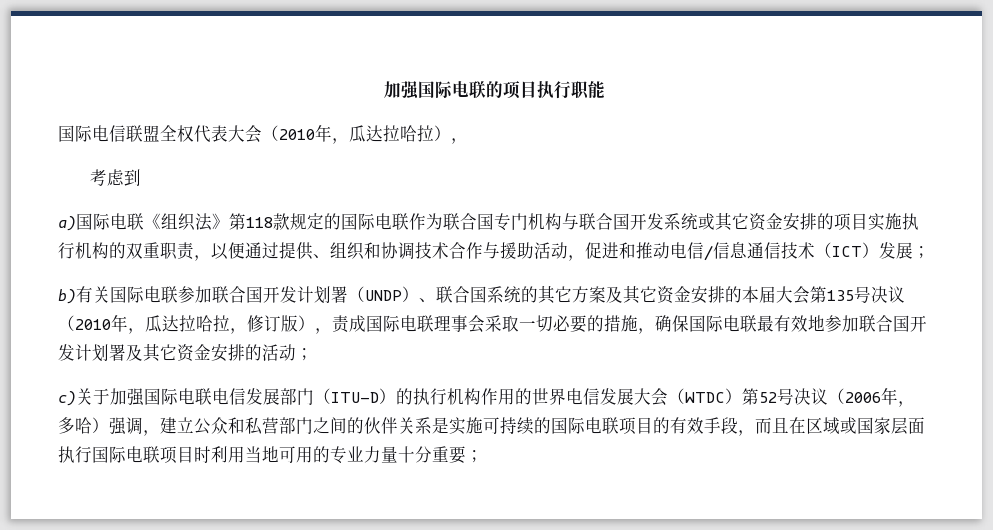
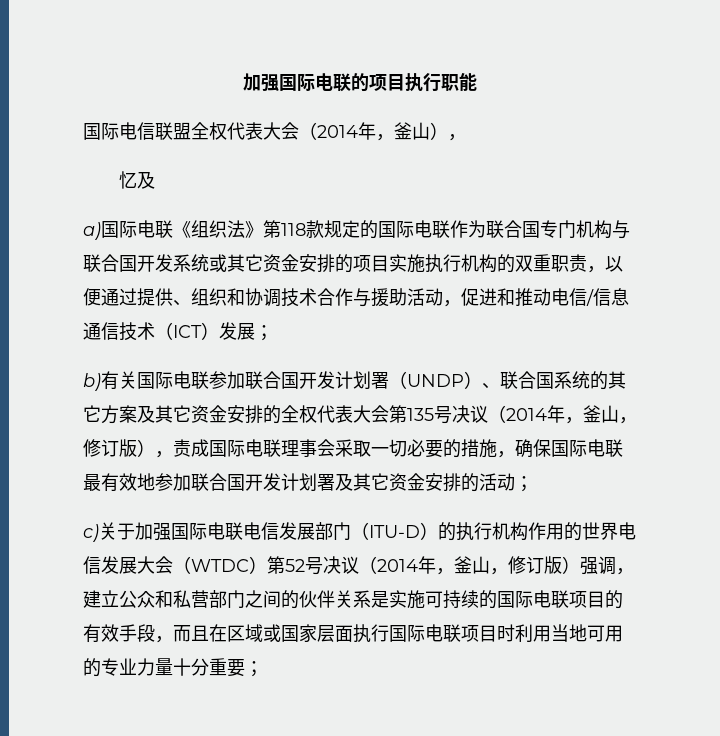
[279,124,434,144] 2010年，瓜达拉哈拉 -> [317,122,430,141] 2014年，釜山
[90,169,142,186] 考虑到 -> [118,171,155,189] 忆及
[742,286,776,303] 本届 -> [281,405,353,423] 全权代表
[75,314,230,334] 2010年，瓜达拉哈拉 -> [506,405,619,424] 2014年，釜山
[845,387,915,407] [58,417,92,434] 2006年，多哈 -> [377,556,562,575] 2014年，釜山，修订版

